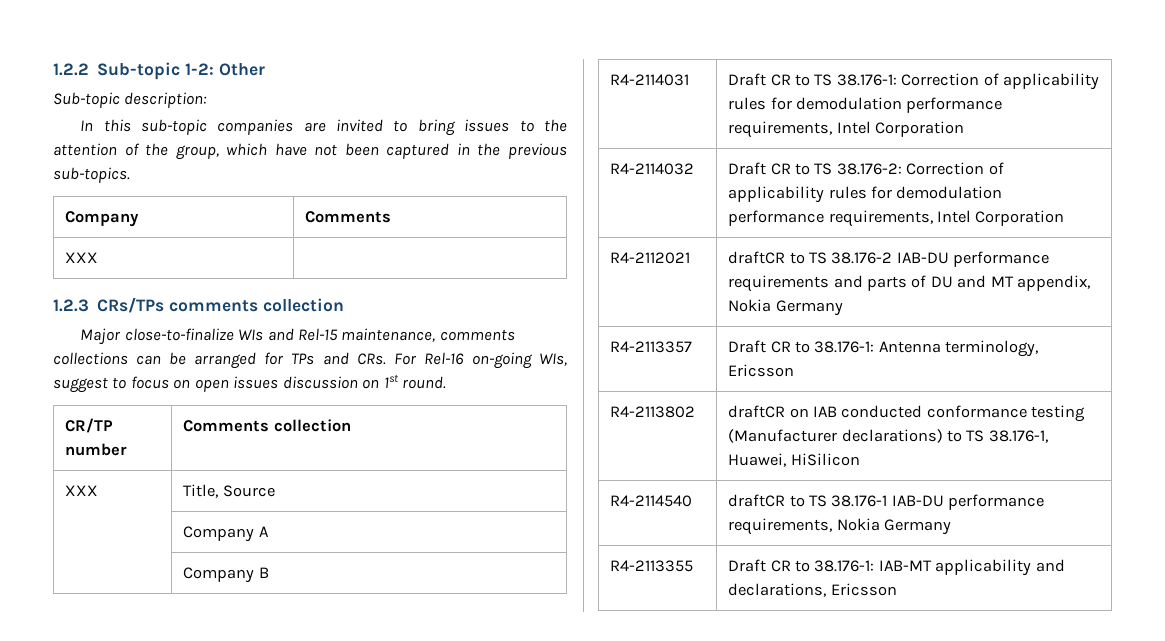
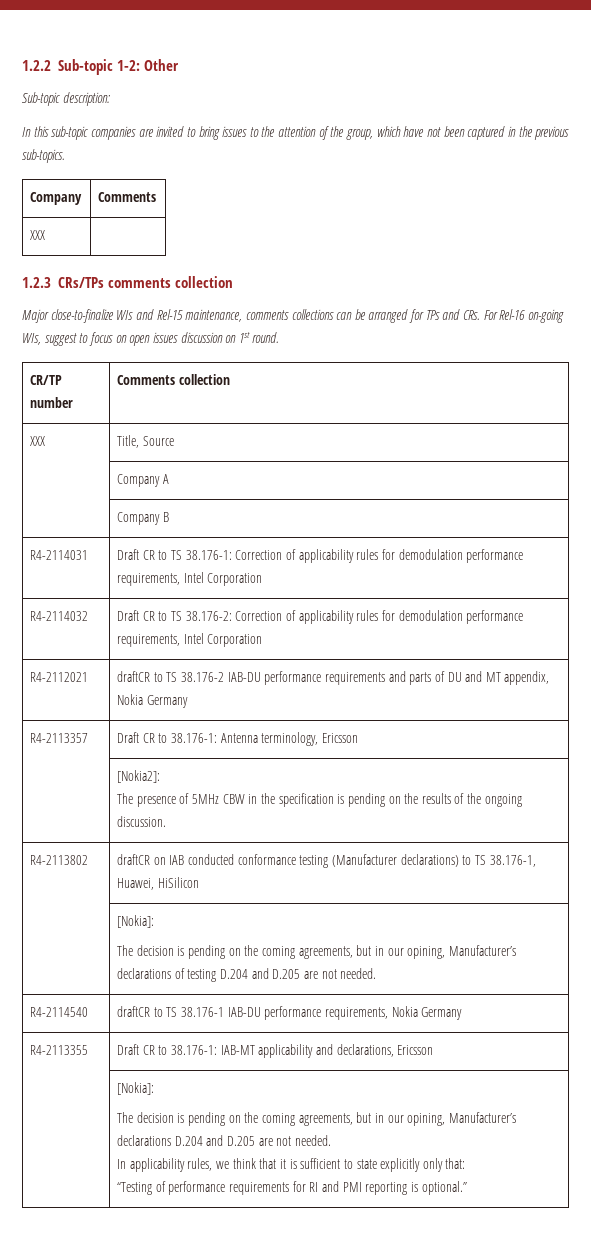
(795, 370) none -> [117,770,161,783] [117,793,522,807] [117,816,167,827] // | [Nokia2]: // The presence of 5MHz CBW in the specification is pending on the results of the ongoing discussion.
(860, 459) none -> [117,915,155,928] [117,945,516,959] [117,968,377,982] // | [Nokia]: // The decision is pending on the coming agreements, but in our opining, Manufacturer’s declarations of testing D.204 and D.205 are not needed.
(897, 589) none -> [117,1082,155,1095] [117,1112,516,1126] [117,1135,331,1146] [117,1158,466,1172] [117,1181,467,1195] // | [Nokia]: // The decision is pending on the coming agreements, but in our opining, Manufacturer’s declarations D.204 and D.205 are not needed. // In applicability rules, we think that it is sufficient to state explicitly only that: // “Testing of performance requirements for RI and PMI reporting is optional.”

